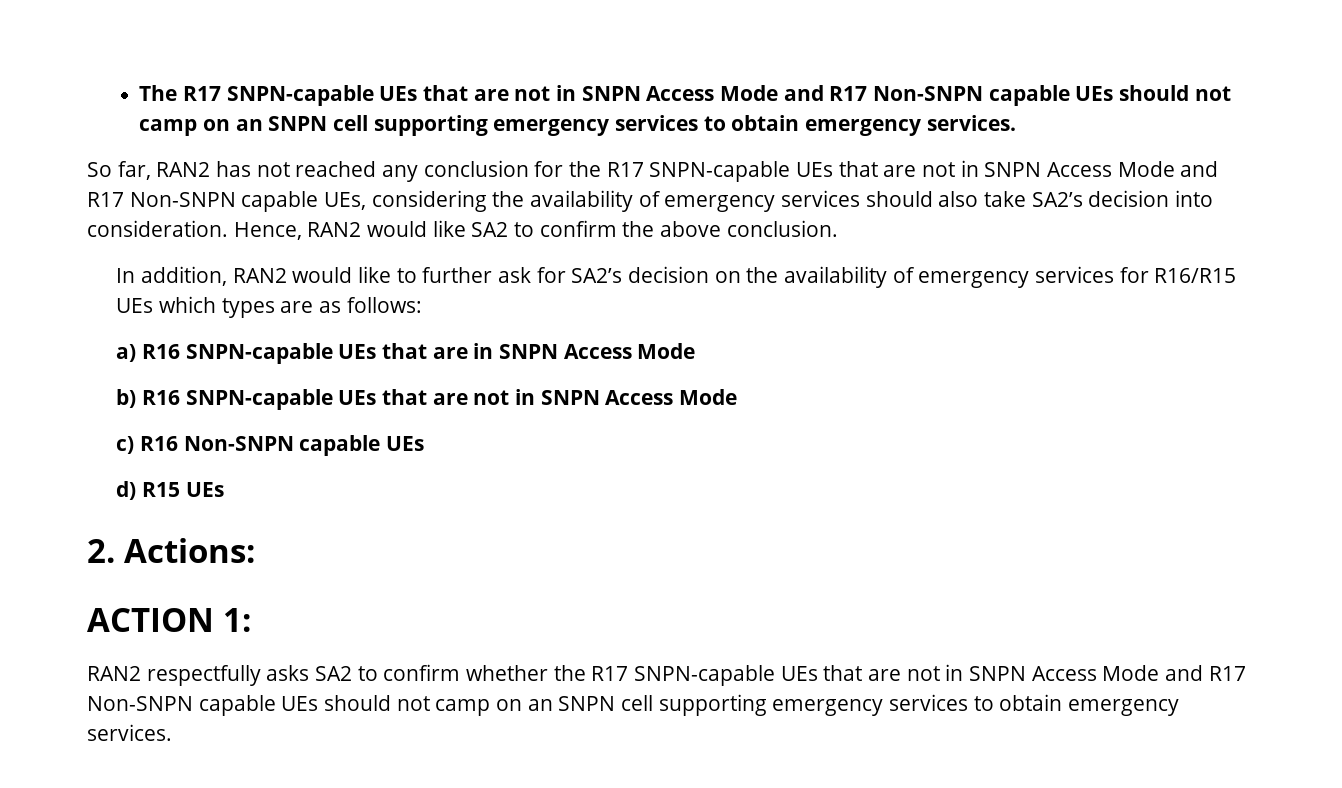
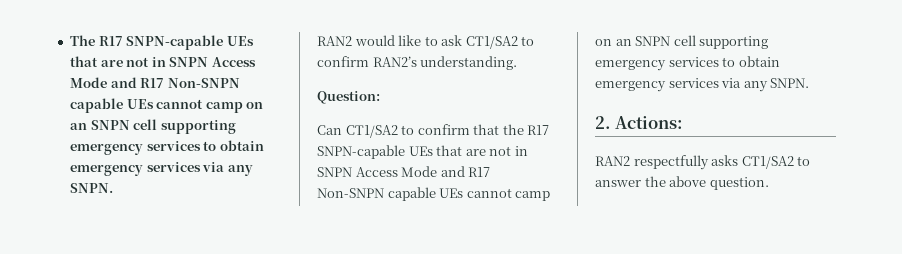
[1119,85,1231,101] should not -> [156,99,204,109] cannot
[926,115,1016,131] [87,160,1219,182] [87,190,1214,212] [87,220,838,240] [116,266,1237,288] [116,296,422,318] [116,343,696,364] [116,389,738,410] [116,435,425,456] [116,481,224,500] [87,538,255,563] [87,608,251,632] [87,664,549,686] services. // So far, RAN2 has not reached any conclusion for the R17 SNPN-capable UEs that are not in SNPN Access Mode and R17 Non-SNPN capable UEs, considering the availability of emergency services should also take SA2’s decision into consideration. Hence, RAN2 would like SA2 to confirm the above conclusion. // In addition, RAN2 would like to further ask for SA2’s decision on the availability of emergency services for R16/R15 UEs which types are as follows: // a) R16 SNPN-capable UEs that are in SNPN Access Mode // b) R16 SNPN-capable UEs that are not in SNPN Access Mode // c) R16 Non-SNPN capable UEs // d) R15 UEs // 2. Actions: // ACTION 1: // RAN2 respectfully asks SA2 to confirm whether -> [146,162,253,176] [70,183,114,193] [317,35,535,49] [317,56,518,70] [317,91,380,104] [317,124,500,138] services via any SNPN. // RAN2 would like to ask CT1/SA2 to confirm RAN2’s understanding. // Question: // Can CT1/SA2 to confirm that
[324,695,430,711] should not -> [466,188,512,198] cannot
[87,724,172,741] services. -> [668,78,810,92] [595,116,684,129] [595,155,811,170] [595,176,769,190] services via any SNPN. // 2. Actions: // RAN2 respectfully asks CT1/SA2 to answer the above question.

